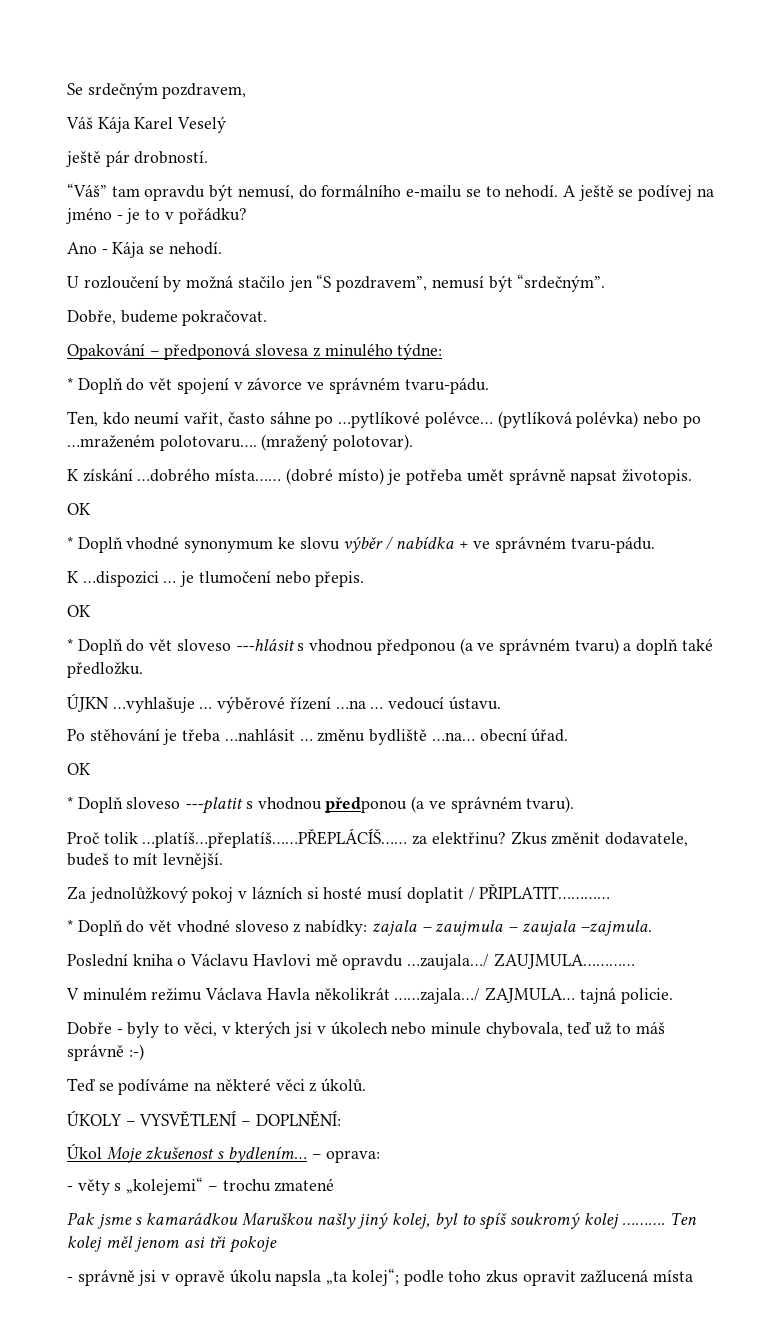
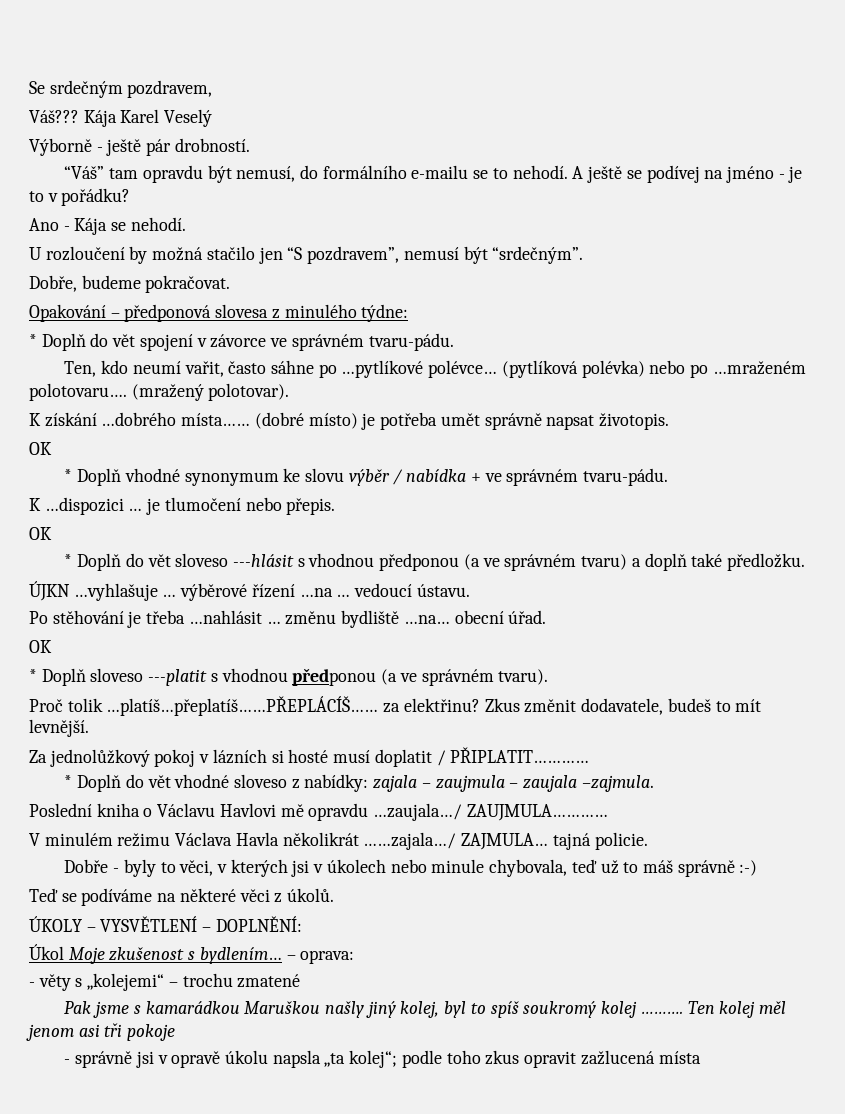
[66,116,93,129] Váš -> [29,110,79,123] Váš???
(227, 124) none -> [29,138,103,156] Výborně -

